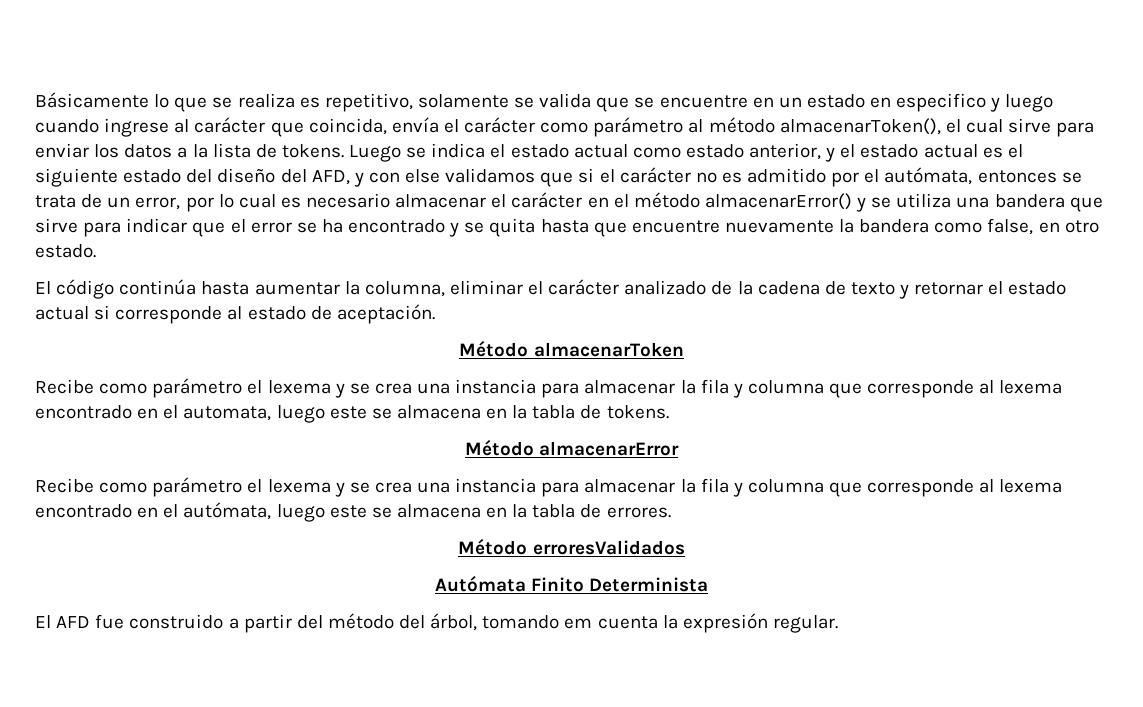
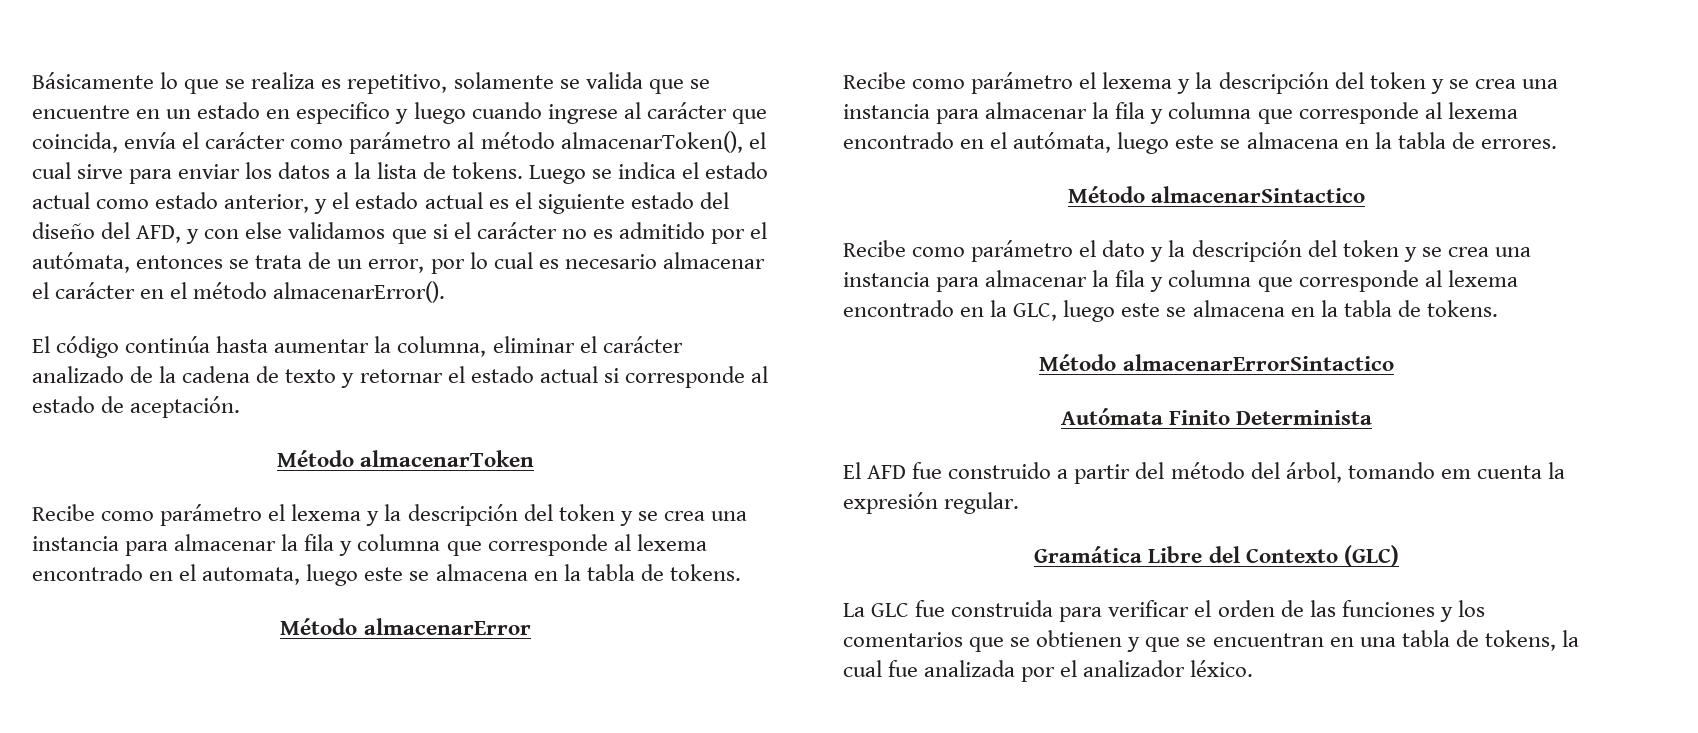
[704,193,1103,212] [35,218,1099,237] [35,244,96,258] almacenarError() y se utiliza una bandera que sirve para indicar que el error se ha encontrado y se quita hasta que encuentre nuevamente la bandera como false, en otro estado. -> [273,281,446,303] almacenarError().
(345, 390) none -> [384,504,633,526] la descripción del token y
(345, 489) none -> [1195,72,1444,94] la descripción del token y
[532,540,685,555] erroresValidados -> [1151,186,1366,203] [843,240,1531,262] [843,270,1518,292] [843,300,1498,322] [1039,354,1394,371] almacenarSintactico // Recibe como parámetro el dato y la descripción del token y se crea una instancia para almacenar la fila y columna que corresponde al lexema encontrado en la GLC, luego este se almacena en la tabla de tokens. // Método almacenarErrorSintactico
(838, 624) none -> [1034,545,1399,567] [843,600,1485,622] [843,630,1579,652] [843,660,1254,682] // Gramática Libre del Contexto (GLC) // La GLC fue construida para verificar el orden de las funciones y los comentarios que se obtienen y que se encuentran en una tabla de tokens, la cual fue analizada por el analizador léxico.

